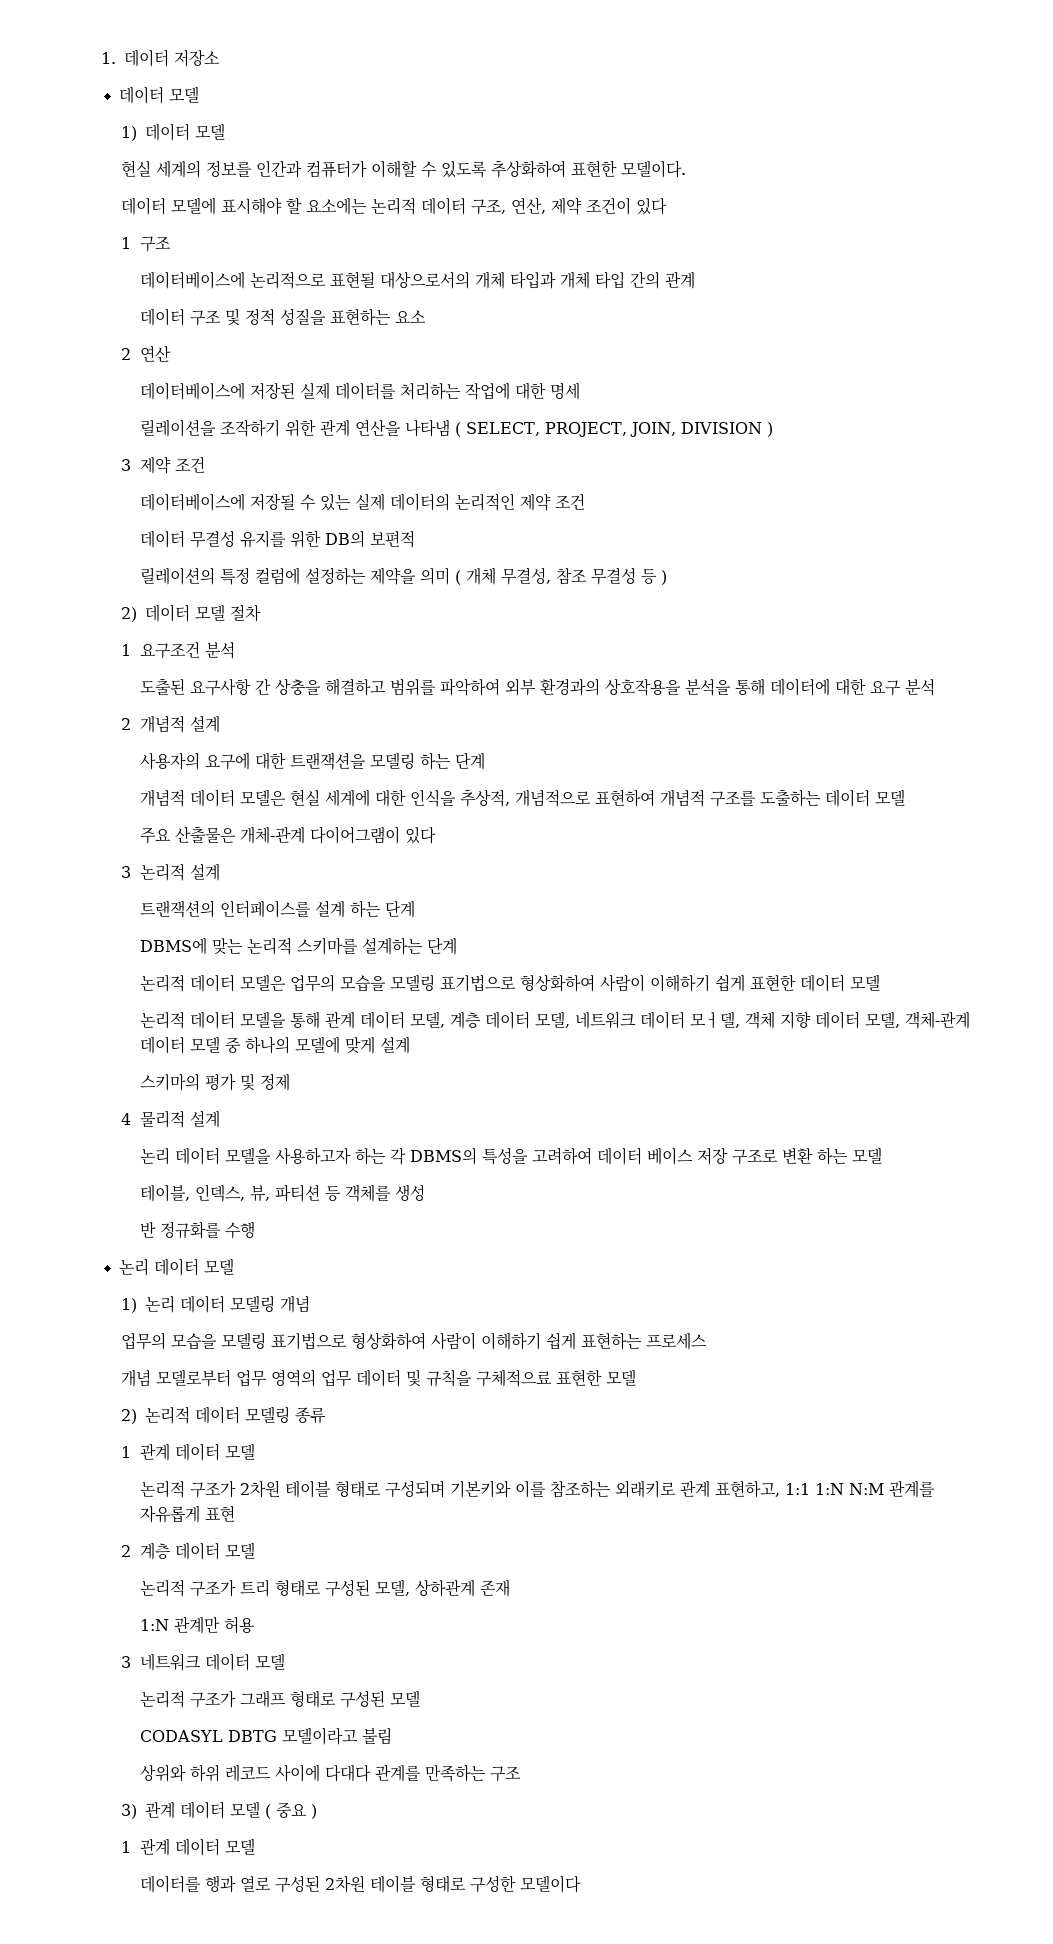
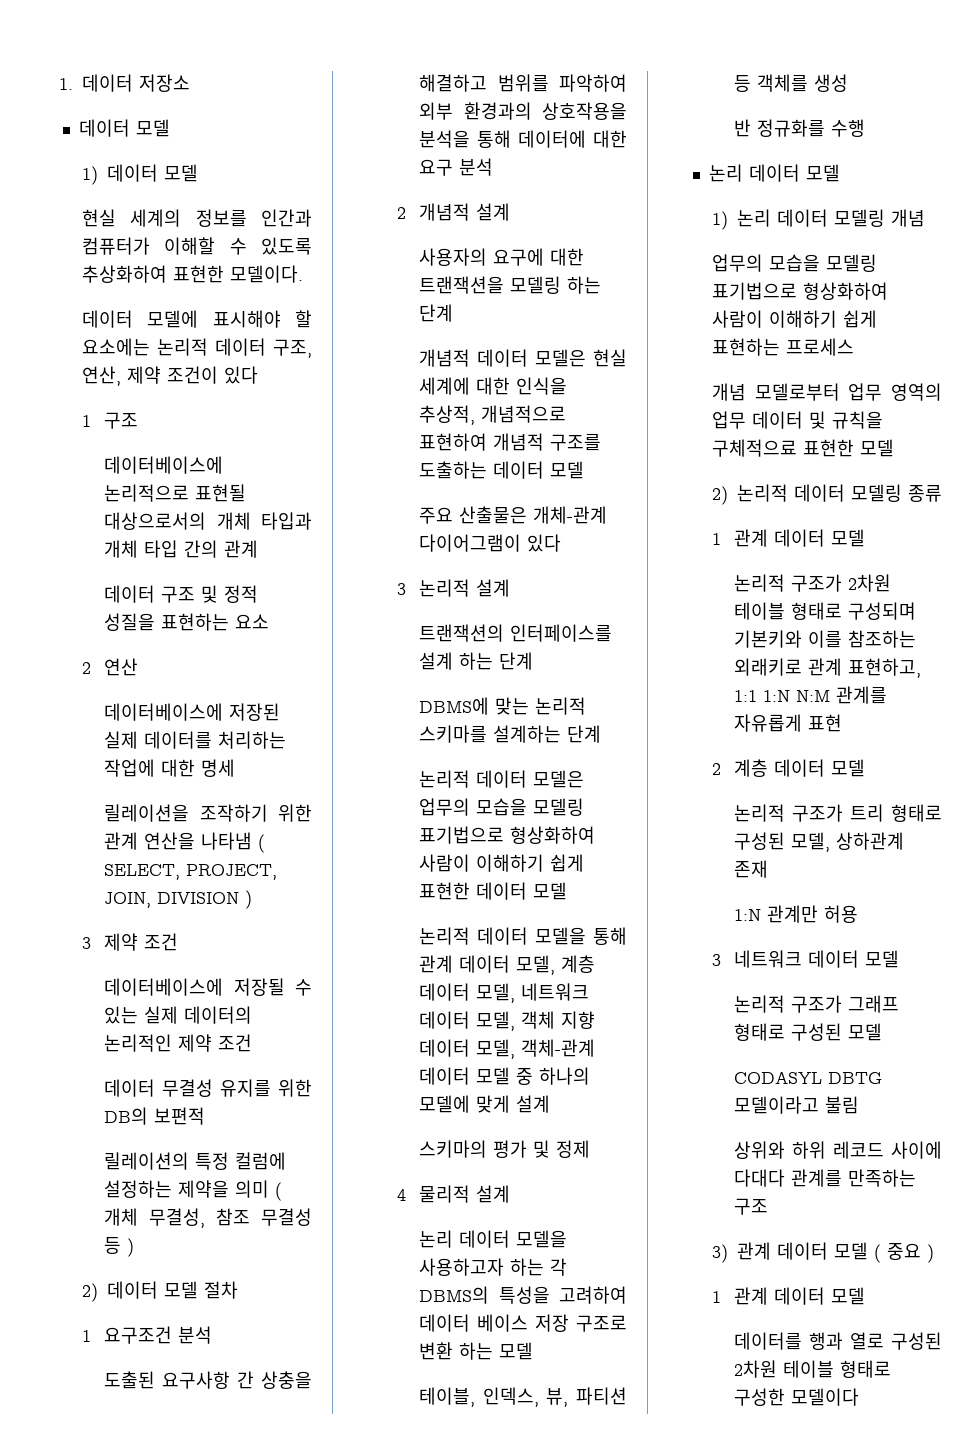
[690,1011,741,1029] 모ㅓ델, -> [476,1011,516,1031] 모델,

